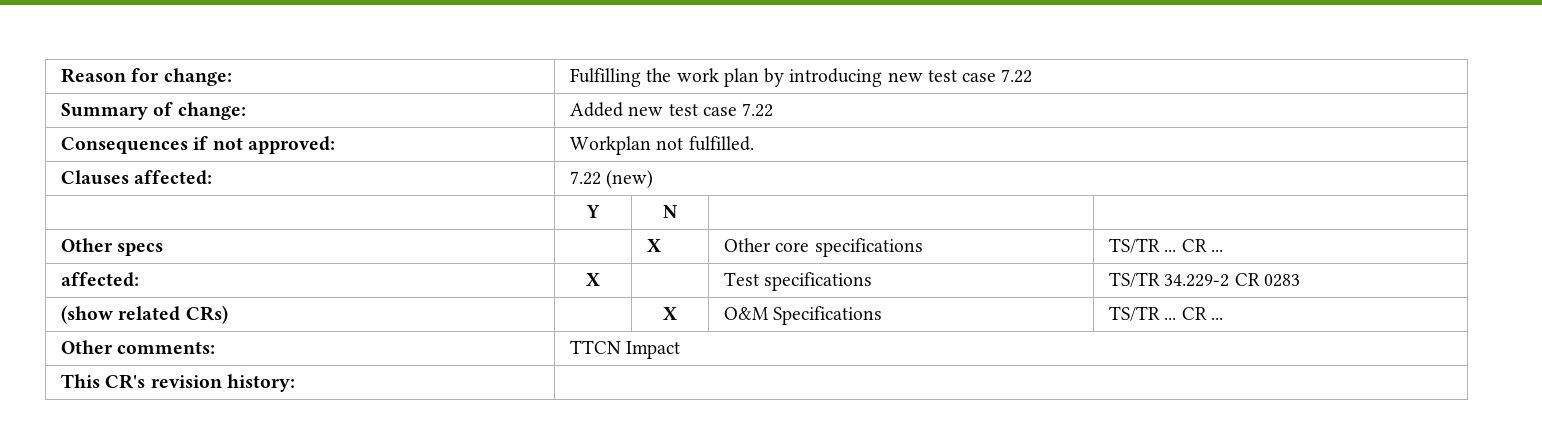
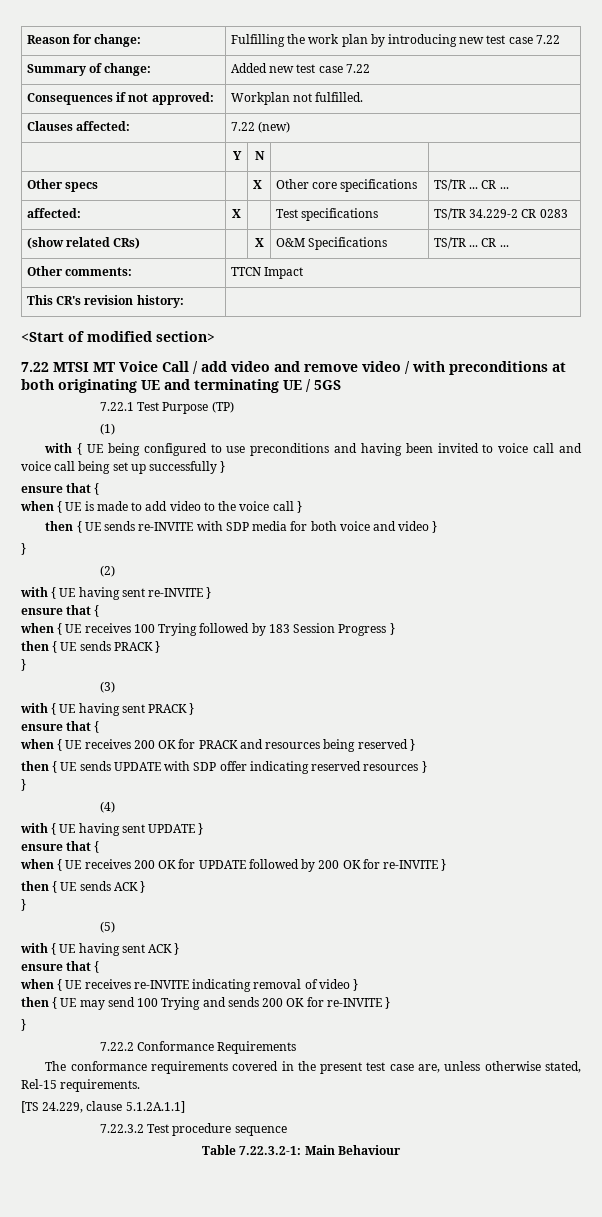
(295, 383) none -> [21,331,215,342] [21,361,566,375] [21,379,341,393] [99,401,234,414] [99,423,115,435] [44,443,583,456] [21,461,226,474] [21,483,100,495] [20,501,302,513] [45,521,438,533] [21,543,26,555] [99,565,115,577] [20,587,212,600] [21,605,100,617] [20,623,395,636] [21,641,161,653] [21,659,26,671] [99,681,115,693] [20,703,195,716] [21,721,100,733] [20,739,415,752] [21,761,427,774] [21,779,26,791] [99,801,115,813] [20,823,204,836] [21,841,100,853] [20,859,447,872] [21,881,146,893] [21,899,26,911] [99,921,115,933] [20,943,180,956] [21,961,100,973] [20,979,359,992] [21,997,391,1010] [21,1019,26,1031] [99,1041,297,1054] [45,1061,582,1074] [21,1079,141,1092] [21,1101,185,1113] [99,1123,287,1136] [202,1145,401,1155] // <Start of modified section> // 7.22 MTSI MT Voice Call / add video and remove video / with preconditions at both originating UE and terminating UE / 5GS // 7.22.1 Test Purpose (TP) // (1) // with { UE being configured to use preconditions and having been invited to voice call and voice call being set up successfully } // ensure that { // when { UE is made to add video to the voice call } // then { UE sends re-INVITE with SDP media for both voice and video } // } // (2) // with { UE having sent re-INVITE } // ensure that { // when { UE receives 100 Trying followed by 183 Session Progress } // then { UE sends PRACK } // } // (3) // with { UE having sent PRACK } // ensure that { // when { UE receives 200 OK for PRACK and resources being reserved } // then { UE sends UPDATE with SDP offer indicating reserved resources } // } // (4) // with { UE having sent UPDATE } // ensure that { // when { UE receives 200 OK for UPDATE followed by 200 OK for re-INVITE } // then { UE sends ACK } // } // (5) // with { UE having sent ACK } // ensure that { // when { UE receives re-INVITE indicating removal of video } // then { UE may send 100 Trying and sends 200 OK for re-INVITE } // } // 7.22.2 Conformance Requirements // The conformance requirements covered in the present test case are, unless otherwise stated, Rel-15 requirements. // [TS 24.229, clause 5.1.2A.1.1] // 7.22.3.2 Test procedure sequence // Table 7.22.3.2-1: Main Behaviour

